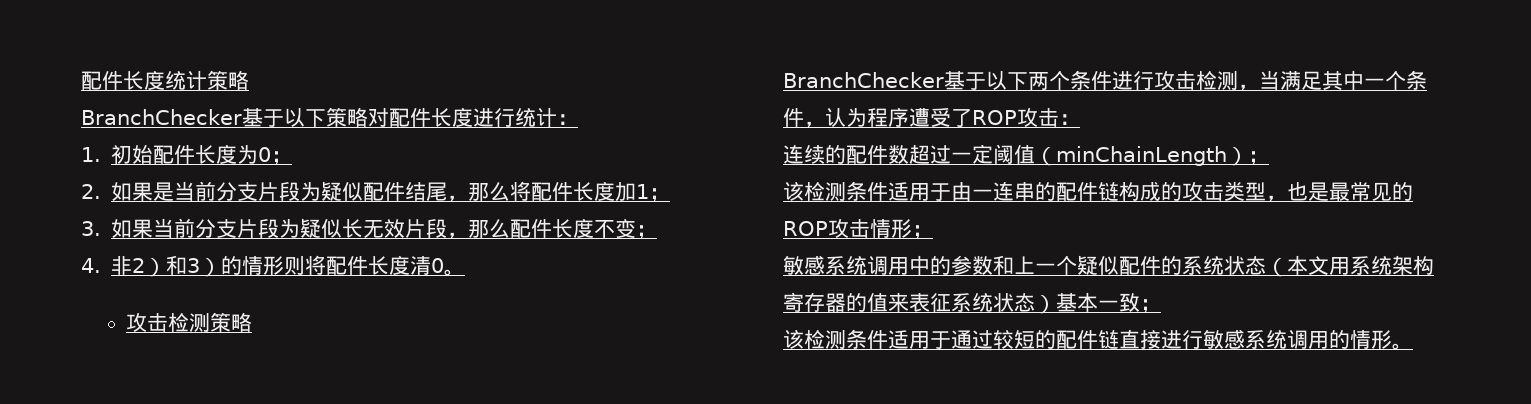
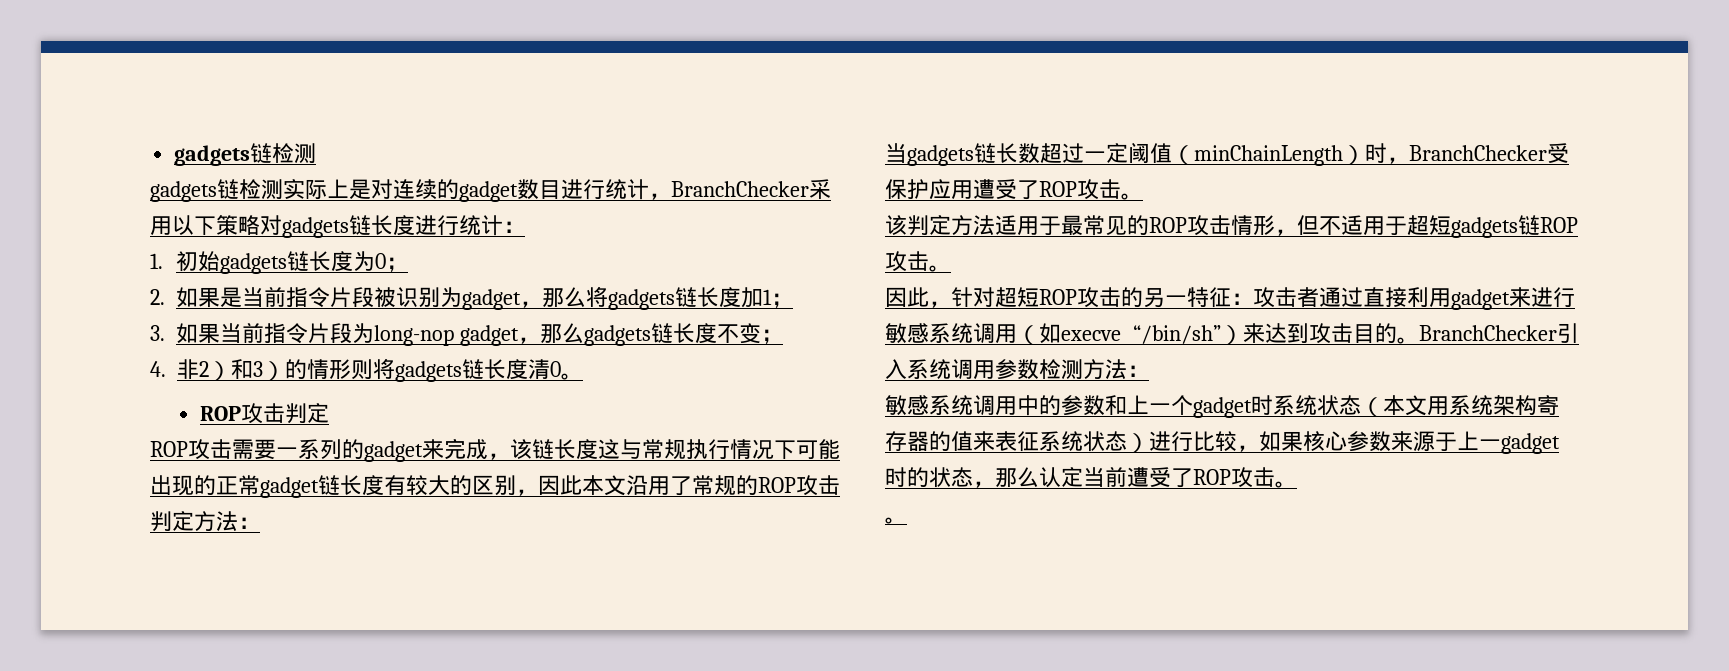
[81,70,249,91] [81,108,284,127] 配件长度统计策略 // BranchChecker基于 -> [174,143,317,166] [150,179,831,202] [150,216,172,235] gadgets链检测 // gadgets链检测实际上是对连续的gadget数目进行统计，BranchChecker采用
[388,108,431,127] 配件 -> [282,215,371,238] gadgets链
[153,145,196,164] 配件 -> [219,251,309,274] gadgets链
[216,181,448,201] 分支片段为疑似配件结尾 -> [286,287,521,310] 指令片段被识别为gadget
[531,182,574,201] 配件 -> [608,287,697,310] gadgets链
[195,218,553,239] 分支片段为疑似长无效片段，那么配件 -> [264,323,673,346] 指令片段为long-nop gadget，那么gadgets链
[326,256,369,275] 配件 -> [395,359,484,382] gadgets链
[126,312,253,332] [783,70,1427,91] [783,107,1080,128] [783,144,888,164] 攻击检测策略 // BranchChecker基于以下两个条件进行攻击检测，当满足其中一个条件，认为程序遭受了ROP攻击： // 连续的配件 -> [199,403,329,424] [150,438,840,462] [150,475,840,498] [150,511,260,532] [885,143,1018,166] ROP攻击判定 // ROP攻击需要一系列的gadget来完成，该链长度这与常规执行情况下可能出现的正常gadget链长度有较大的区别，因此本文沿用了常规的ROP攻击判定方法： // 当gadgets链长
[1248,151,1269,165] [783,181,1329,202] ； // 该检测条件适用于由一连串的配件链构成的攻击类型，也是 -> [1365,143,1569,164] [885,179,1143,200] [885,215,1061,236] 时，BranchChecker受保护应用遭受了ROP攻击。 // 该判定方法适用于
[912,225,933,239] ； -> [1275,215,1578,238] [885,251,951,272] [885,287,1575,310] [885,323,1579,345] [885,359,1149,380] ，但不适用于超短gadgets链ROP攻击。 // 因此，针对超短ROP攻击的另一特征：攻击者通过直接利用gadget来进行敏感系统调用（如execve “/bin/sh”）来达到攻击目的。BranchChecker引入系统调用参数检测方法：
[1077,255,1182,275] 疑似配件的 -> [1193,395,1273,418] gadget时
[1056,292,1161,313] [783,329,1413,350] 基本一致； // 该检测条件适用于通过较短的配件链直接进行敏感系统调用的情形。 -> [1149,431,1560,454] [885,466,1297,488] [885,517,907,524] 进行比较，如果核心参数来源于上一gadget时的状态，那么认定当前遭受了ROP攻击。 // 。

